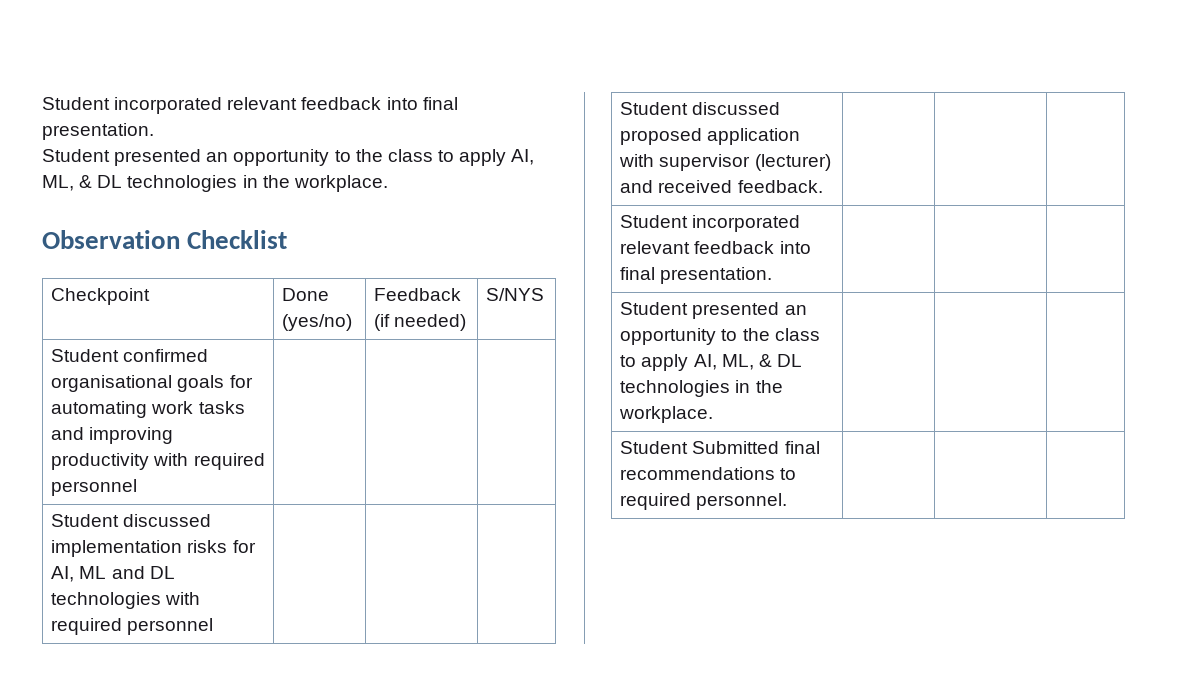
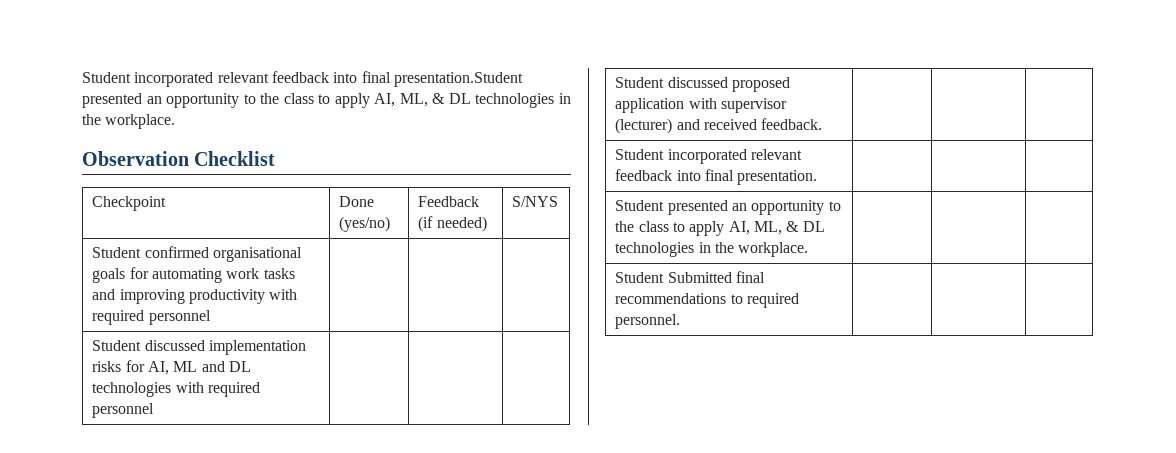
[42,97,458,114] [42,123,154,140] [42,149,110,162] Student incorporated relevant feedback into final presentation. // Student -> [82,71,523,87] Student incorporated relevant feedback into final presentation.Student

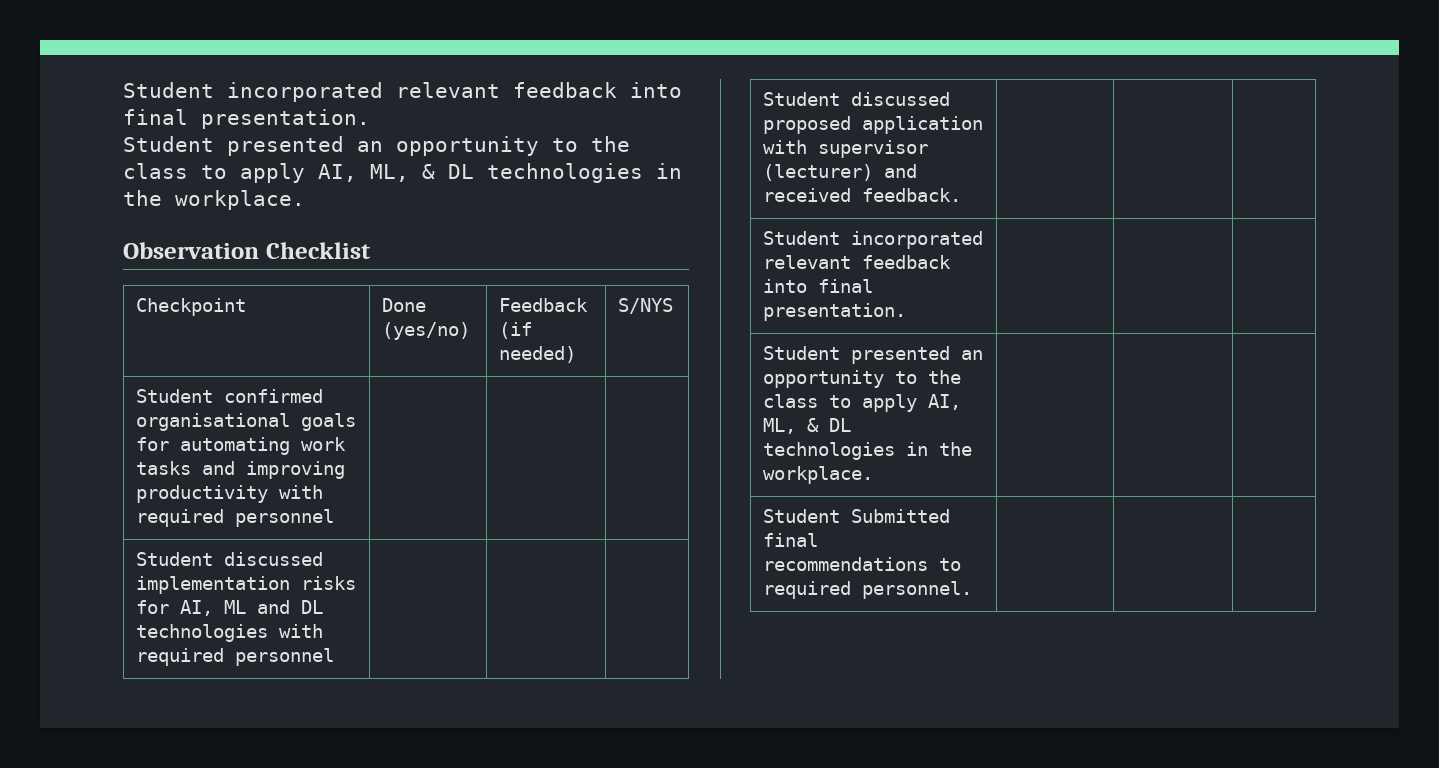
[82,71,523,87] Student incorporated relevant feedback into final presentation.Student -> [123,82,682,102] [123,109,370,129] [123,136,214,152] Student incorporated relevant feedback into final presentation. // Student

